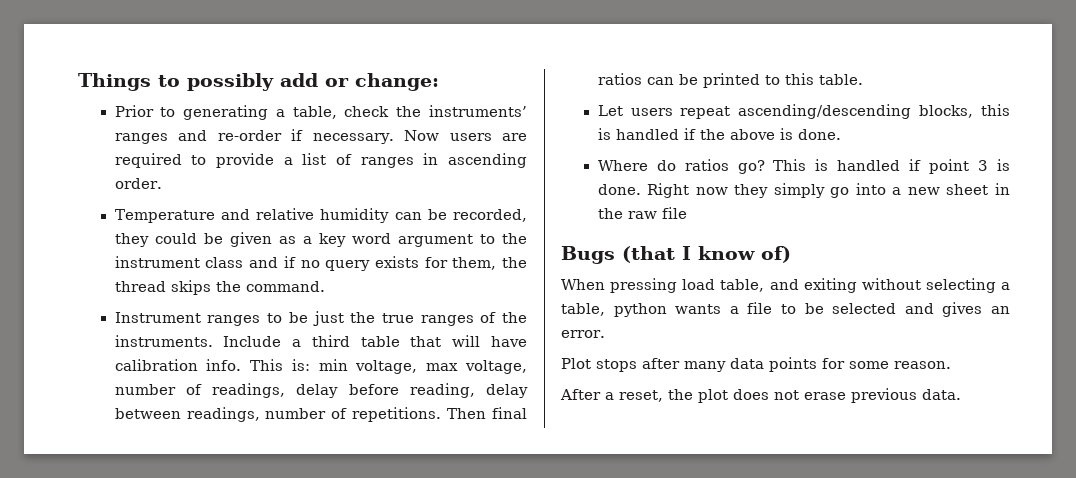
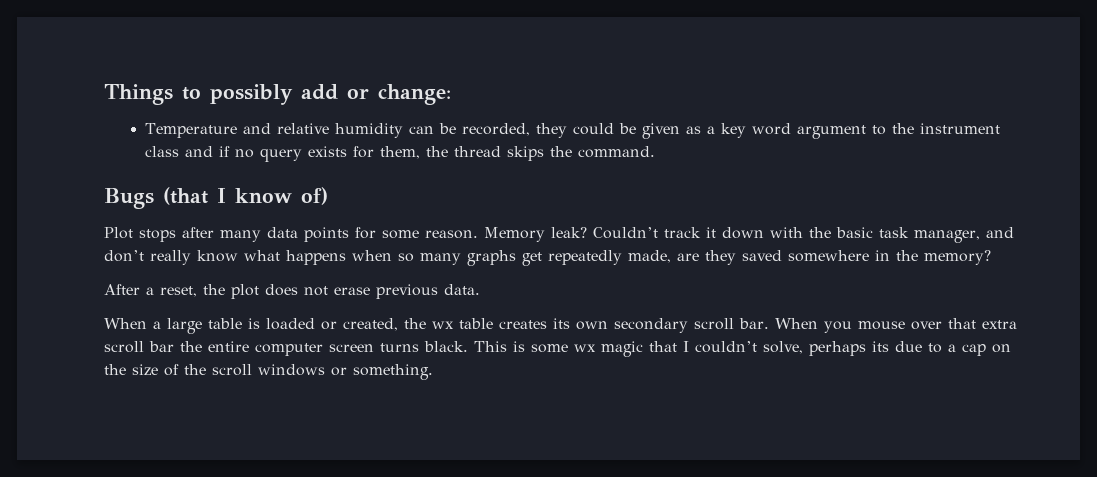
[114,105,527,120] [114,129,527,144] [114,153,527,168] [114,178,162,189] // Prior to generating a table, check the instruments’ ranges and re-order if necessary. Now users are required to provide a list of ranges in ascending order. -> (451, 94) none
[114,311,527,326] [114,335,527,347] [114,359,527,374] [114,383,528,398] [114,407,527,422] [597,73,863,88] [597,104,1010,119] [597,128,841,140] [597,159,1010,174] [597,183,1011,198] [597,207,687,219] // Instrument ranges to be just the true ranges of the instruments. Include a third table that will have calibration info. This is: min voltage, max voltage, number of readings, delay before reading, delay between readings, number of repetitions. Then final ratios can be printed to this table. // Let users repeat ascending/descending blocks, this is handled if the above is done. // Where do ratios go? This is handled if point 3 is done. Right now they simply go into a new sheet in the raw file -> (656, 152) none
[561,278,1010,293] [561,302,1010,317] [561,330,605,338] // When pressing load table, and exiting without selecting a table, python wants a file to be selected and gives an error. -> (328, 196) none
(951, 365) none -> [484,227,1014,243] [104,250,991,266] Memory leak? Couldn’t track it down with the basic task manager, and don’t really know what happens when so many graphs get repeatedly made, are they saved somewhere in the memory?
(961, 394) none -> [104,318,1017,334] [104,341,1011,357] [104,364,433,380] // When a large table is loaded or created, the wx table creates its own secondary scroll bar. When you mouse over that extra scroll bar the entire computer screen turns black. This is some wx magic that I couldn’t solve, perhaps its due to a cap on the size of the scroll windows or something.

